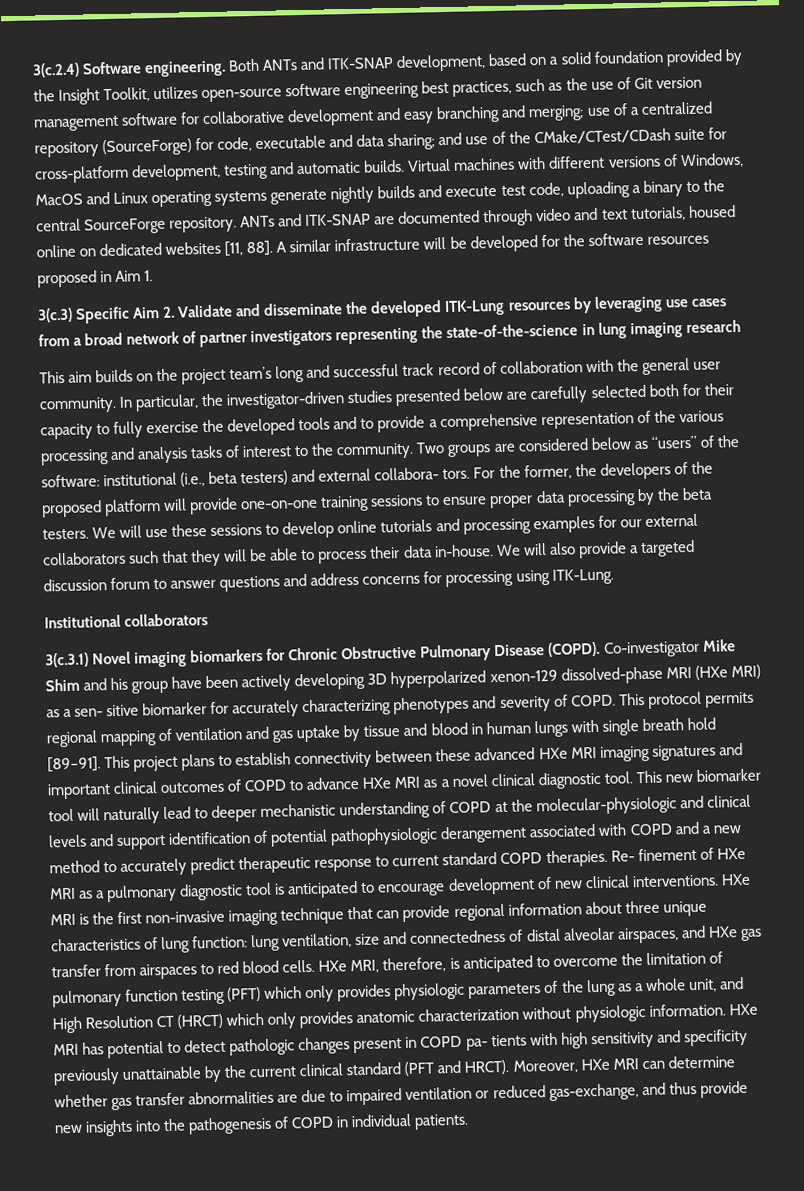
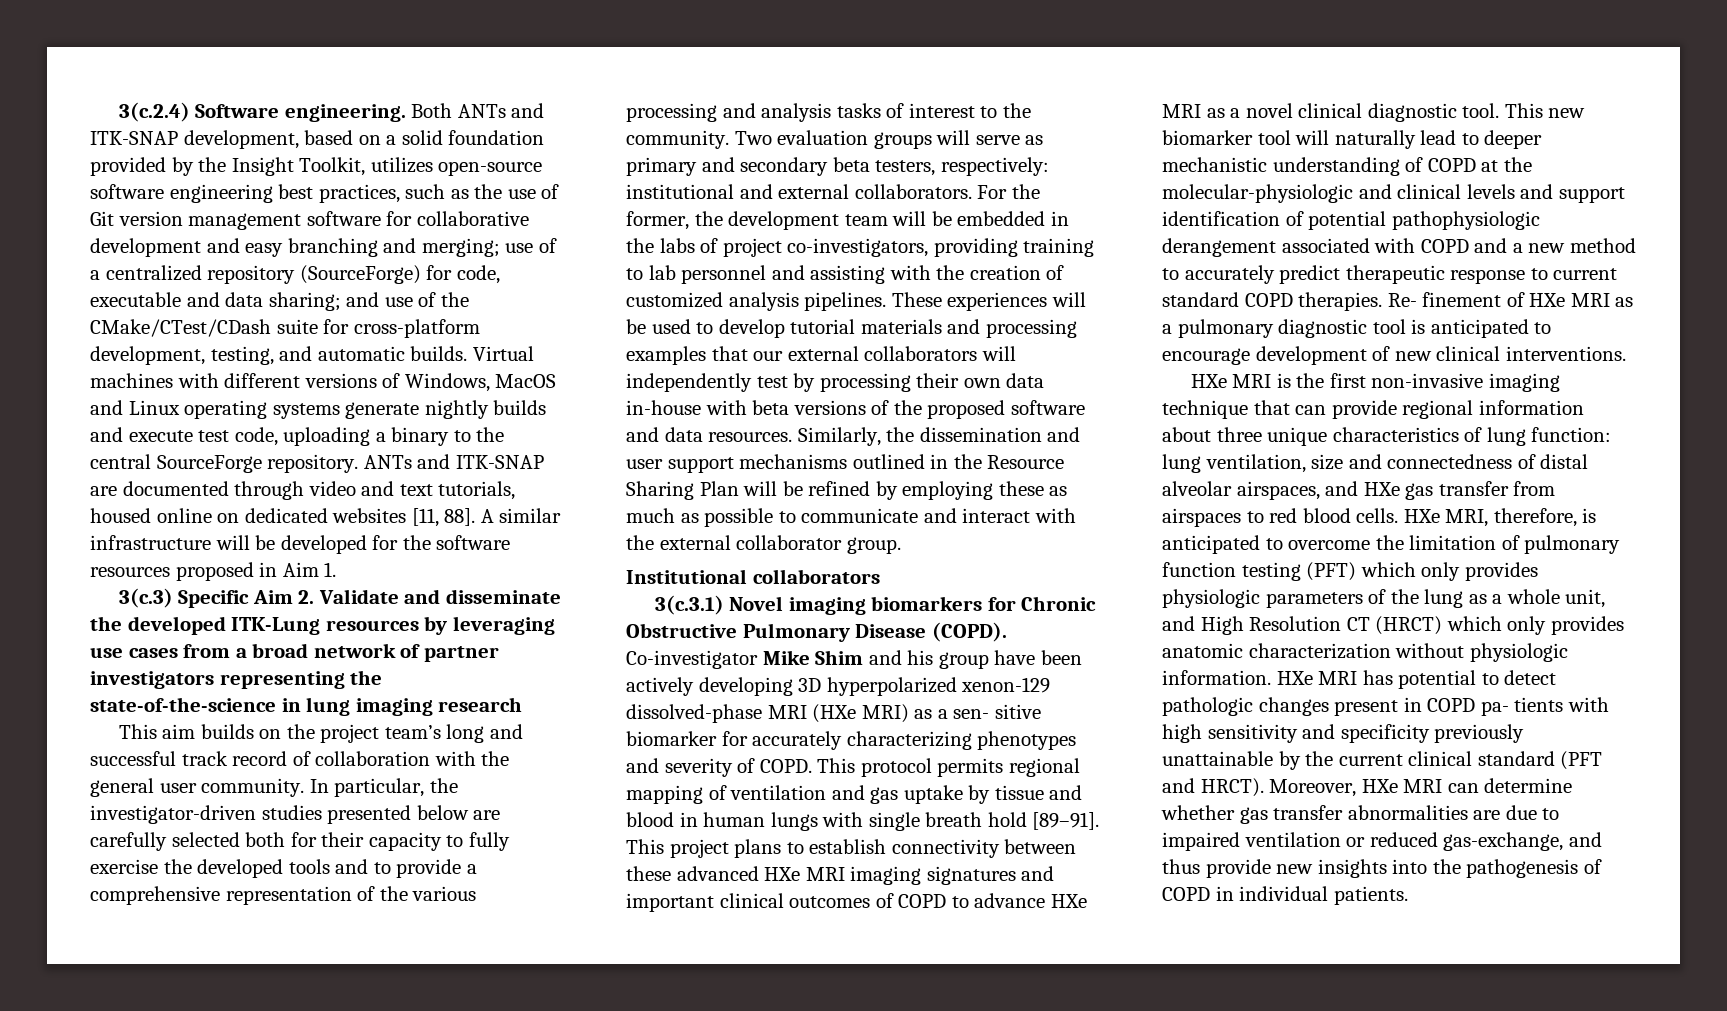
[224,163,269,180] testing -> [210,346,274,365] testing,
[447,434,739,458] [41,461,713,488] [41,487,713,518] [42,513,698,540] [43,539,695,567] [43,568,614,592] groups are considered below as “users” of the software: institutional (i.e., beta testers) and external collabora- tors. For the former, the developers of the proposed platform will provide one-on-one training sessions to ensure proper data processing by the beta testers. We will use these sessions to develop online tutorials and processing examples for our external collaborators such that they will be able to process their data in-house. We will also provide a targeted discussion forum to answer questions and address concerns for processing using ITK-Lung. -> [777,130,1044,149] [626,157,1049,176] [626,184,1040,199] [626,211,1069,230] [626,238,1095,257] [626,265,1065,284] [626,292,1086,311] [626,319,1077,338] [626,346,1016,365] [626,373,1045,392] [626,400,1085,419] [626,427,1081,446] [626,454,1065,473] [626,481,1068,500] [626,508,1076,527] [626,535,901,554] evaluation groups will serve as primary and secondary beta testers, respectively: institutional and external collaborators. For the former, the development team will be embedded in the labs of project co-investigators, providing training to lab personnel and assisting with the creation of customized analysis pipelines. These experiences will be used to develop tutorial materials and processing examples that our external collaborators will independently test by processing their own data in-house with beta versions of the proposed software and data resources. Similarly, the dissemination and user support mechanisms outlined in the Resource Sharing Plan will be refined by employing these as much as possible to communicate and interact with the external collaborator group.
(719, 881) none -> (1626, 353) //

